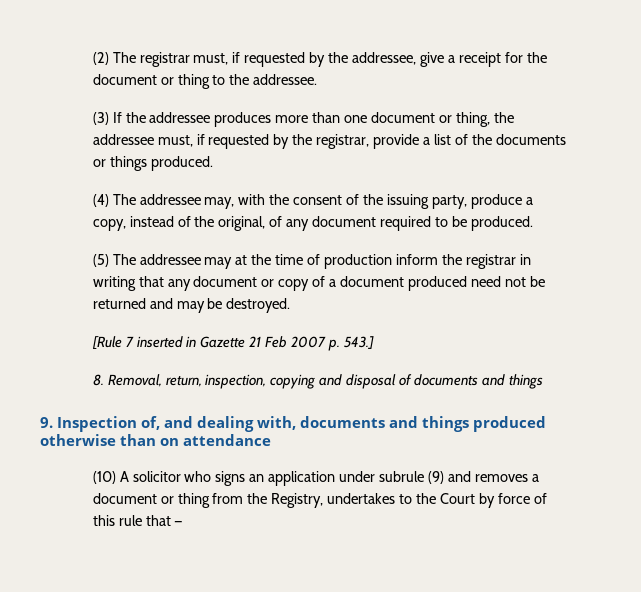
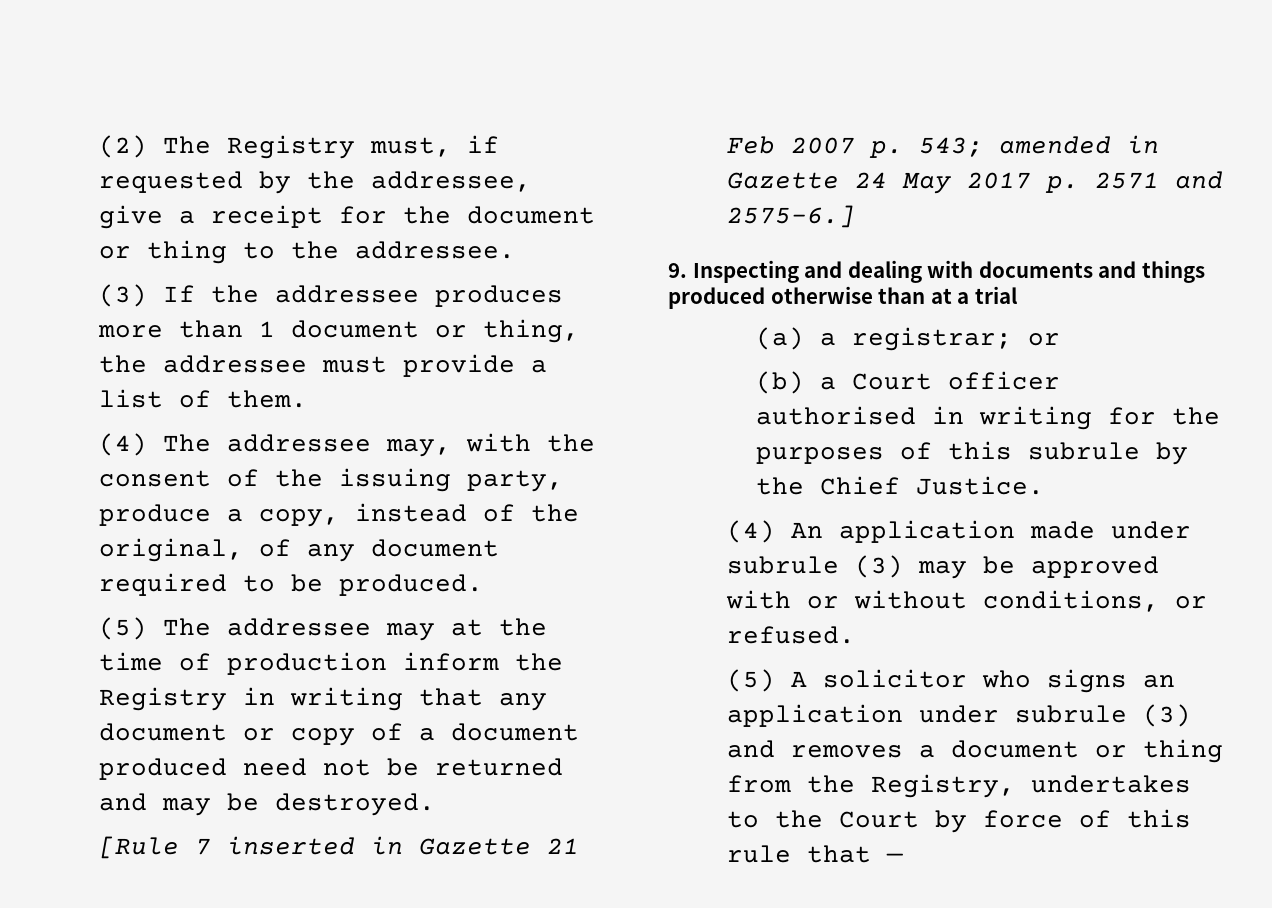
[139,52,190,67] registrar -> [226,135,355,159] Registry
[344,115,368,123] one -> [258,321,275,337] 1
[157,134,566,149] [92,156,213,171] must, if requested by the registrar, provide a list of the documents or things produced. -> [321,354,547,377] [98,389,307,408] must provide a list of them.
[465,254,516,269] registrar -> [98,687,227,711] Registry
[343,336,374,349] [92,374,543,389] 543.] // 8. Removal, return, inspection, copying and disposal of documents and things -> [918,135,1159,157] [726,171,1223,194] [726,205,855,228] 543; amended in Gazette 24 May 2017 p. 2571 and 2575-6.]
[57,416,160,432] Inspection of, -> [692,260,799,283] Inspecting
[257,416,296,430] with, -> [927,260,974,278] with
[160,434,271,446] [92,471,116,484] on attendance // (10) -> [930,286,1017,304] [756,327,1061,351] [756,371,1061,394] [756,406,1221,430] [756,441,1189,465] [756,476,1045,495] [726,520,1191,543] [726,555,1159,579] [725,590,1207,612] [726,626,855,644] [726,669,775,692] at a trial // (a) a registrar; or // (b) a Court officer authorised in writing for the purposes of this subrule by the Chief Justice. // (4) An application made under subrule (3) may be approved with or without conditions, or refused. // (5)
[427,471,444,484] (9) -> [1142,704,1191,727] (3)

